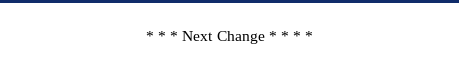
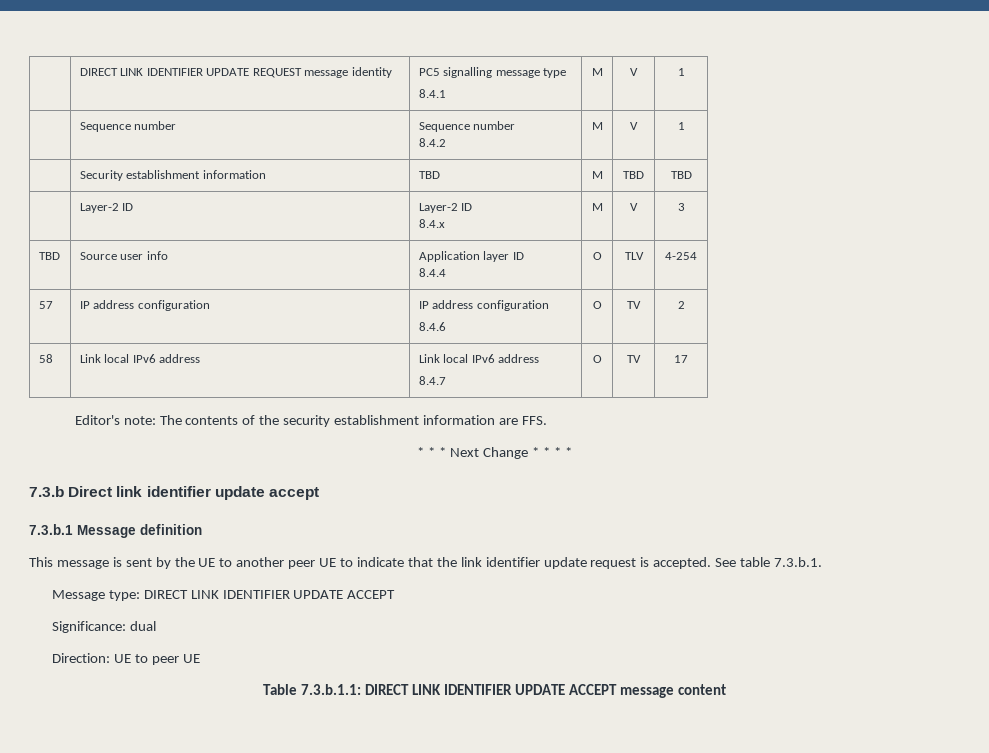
(145, 36) none -> [79,67,392,78] [418,67,567,78] [418,89,446,98] [591,68,603,76] [630,68,638,76] [677,68,685,76] [79,121,177,132] [418,121,516,132] [418,138,446,147] [591,122,603,130] [630,122,638,130] [677,122,685,130] [79,170,266,181] [418,171,440,179] [591,171,603,179] [623,171,644,179] [670,171,692,179] [79,203,134,213] [418,203,473,213] [418,219,445,228] [591,203,603,211] [630,203,638,211] [677,203,685,211] [38,252,60,260] [79,251,168,260] [418,251,524,262] [418,268,446,277] [592,252,602,260] [624,252,644,260] [665,252,697,260] [38,301,53,309] [79,300,210,311] [418,300,549,311] [418,322,446,331] [592,301,602,309] [627,301,641,309] [677,301,685,309] [38,354,53,363] [79,354,201,363] [418,354,540,363] [418,376,446,385] [592,355,602,363] [627,355,641,363] [674,355,688,363] [74,415,547,427] | DIRECT LINK IDENTIFIER UPDATE REQUEST message identity | PC5 signalling message type // 8.4.1 | M | V | 1 // | Sequence number | Sequence number // 8.4.2 | M | V | 1 // | Security establishment information | TBD | M | TBD | TBD // | Layer-2 ID | Layer-2 ID // 8.4.x | M | V | 3 // TBD | Source user info | Application layer ID // 8.4.4 | O | TLV | 4-254 // 57 | IP address configuration | IP address configuration // 8.4.6 | O | TV | 2 // 58 | Link local IPv6 address | Link local IPv6 address // 8.4.7 | O | TV | 17 // Editor's note: The contents of the security establishment information are FFS. //
(314, 36) none -> [29,486,319,500] [29,524,202,538] [29,557,823,569] [51,590,396,601] [51,621,156,633] [51,653,200,665] [263,684,726,698] // 7.3.b Direct link identifier update accept // 7.3.b.1 Message definition // This message is sent by the UE to another peer UE to indicate that the link identifier update request is accepted. See table 7.3.b.1. // Message type: DIRECT LINK IDENTIFIER UPDATE ACCEPT // Significance: dual // Direction: UE to peer UE // Table 7.3.b.1.1: DIRECT LINK IDENTIFIER UPDATE ACCEPT message content

